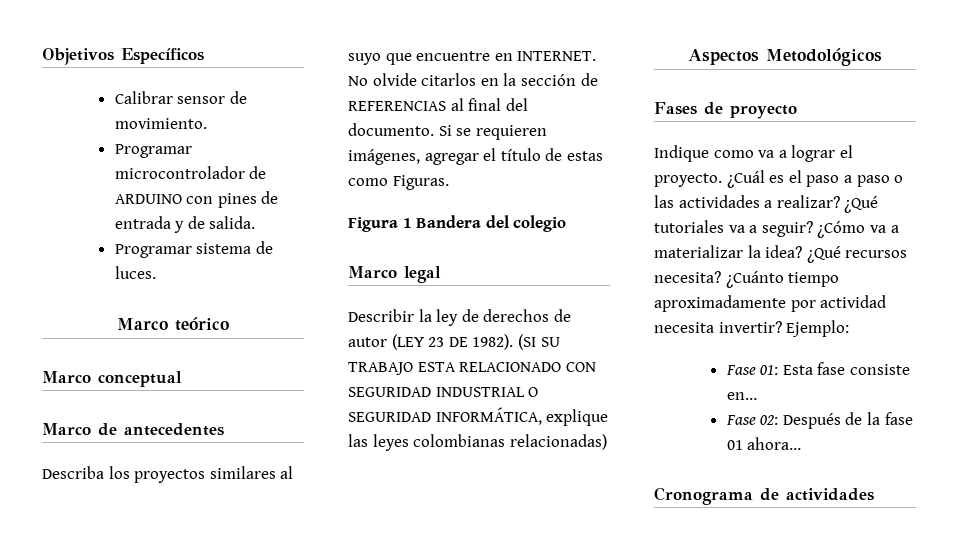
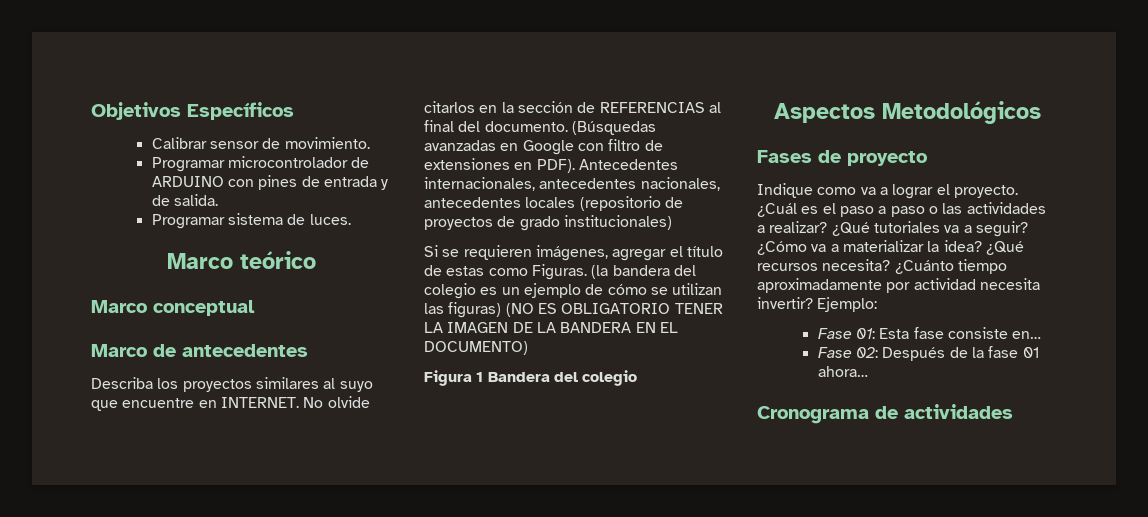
(434, 129) none -> [571,121,656,135] [424,139,663,155] [424,158,678,173] [424,177,720,191] [424,196,683,211] [424,215,672,231] (Búsquedas avanzadas en Google con filtro de extensiones en PDF). Antecedentes internacionales, antecedentes nacionales, antecedentes locales (repositorio de proyectos de grado institucionales) //
(449, 182) none -> [591,265,696,279] [424,283,723,299] [424,302,723,318] [424,322,678,333] [424,341,528,355] (la bandera del colegio es un ejemplo de cómo se utilizan las figuras) (NO ES OBLIGATORIO TENER LA IMAGEN DE LA BANDERA EN EL DOCUMENTO)
[348,266,441,283] [348,309,571,326] [348,334,560,350] [348,362,596,375] [348,387,539,397] [348,407,609,426] [348,434,607,451] // Marco legal // Describir la ley de derechos de autor (LEY 23 DE 1982). (SI SU TRABAJO ESTA RELACIONADO CON SEGURIDAD INDUSTRIAL O SEGURIDAD INFORMÁTICA, explique las leyes colombianas relacionadas) -> (638, 378) none

